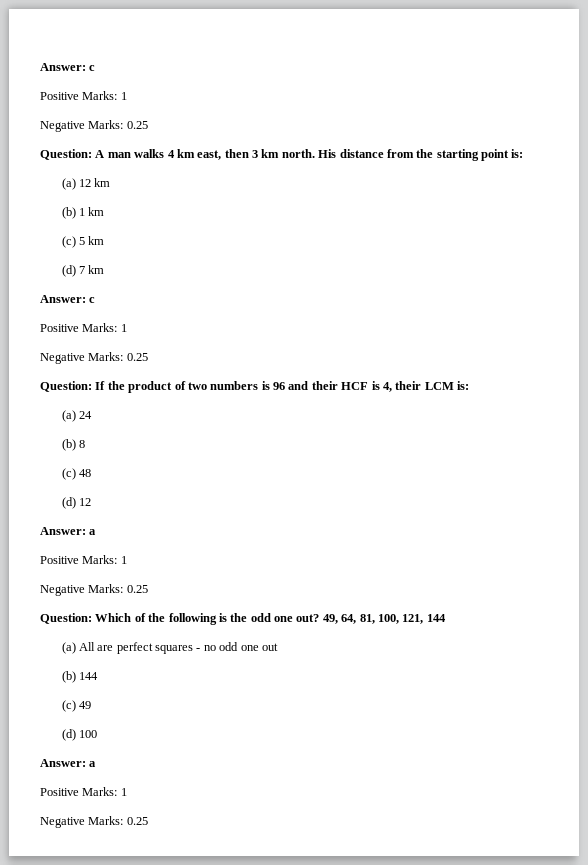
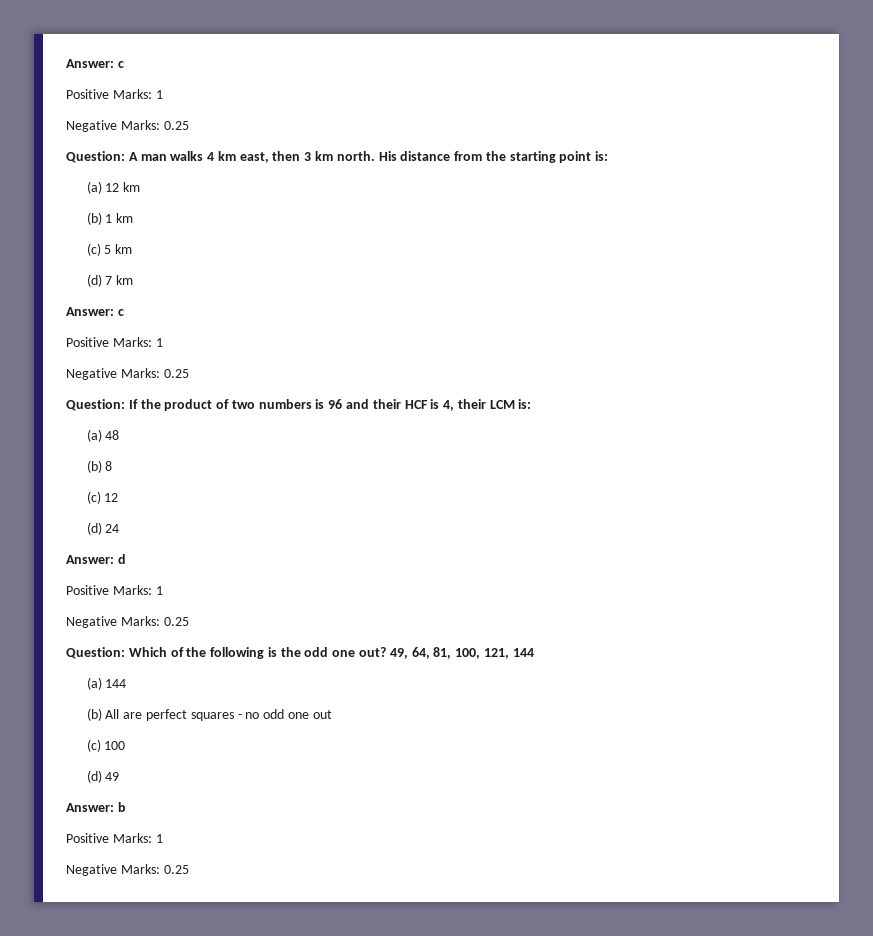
[78,411,92,419] 24 -> [105,430,120,440] 48
[78,469,91,477] [61,497,91,509] [40,527,97,535] 48 // (d) 12 // Answer: a -> [104,493,119,502] [86,522,120,535] [66,554,126,564] 12 // (d) 24 // Answer: d
(76, 648) none -> [105,679,127,688] [86,708,102,721] 144 // (b)
[61,671,98,683] [61,700,76,712] (b) 144 // (c) -> [86,739,126,752] [86,770,102,783] (c) 100 // (d)
[61,729,97,741] [40,759,97,767] // (d) 100 // Answer: a -> [66,802,126,812] // Answer: b

